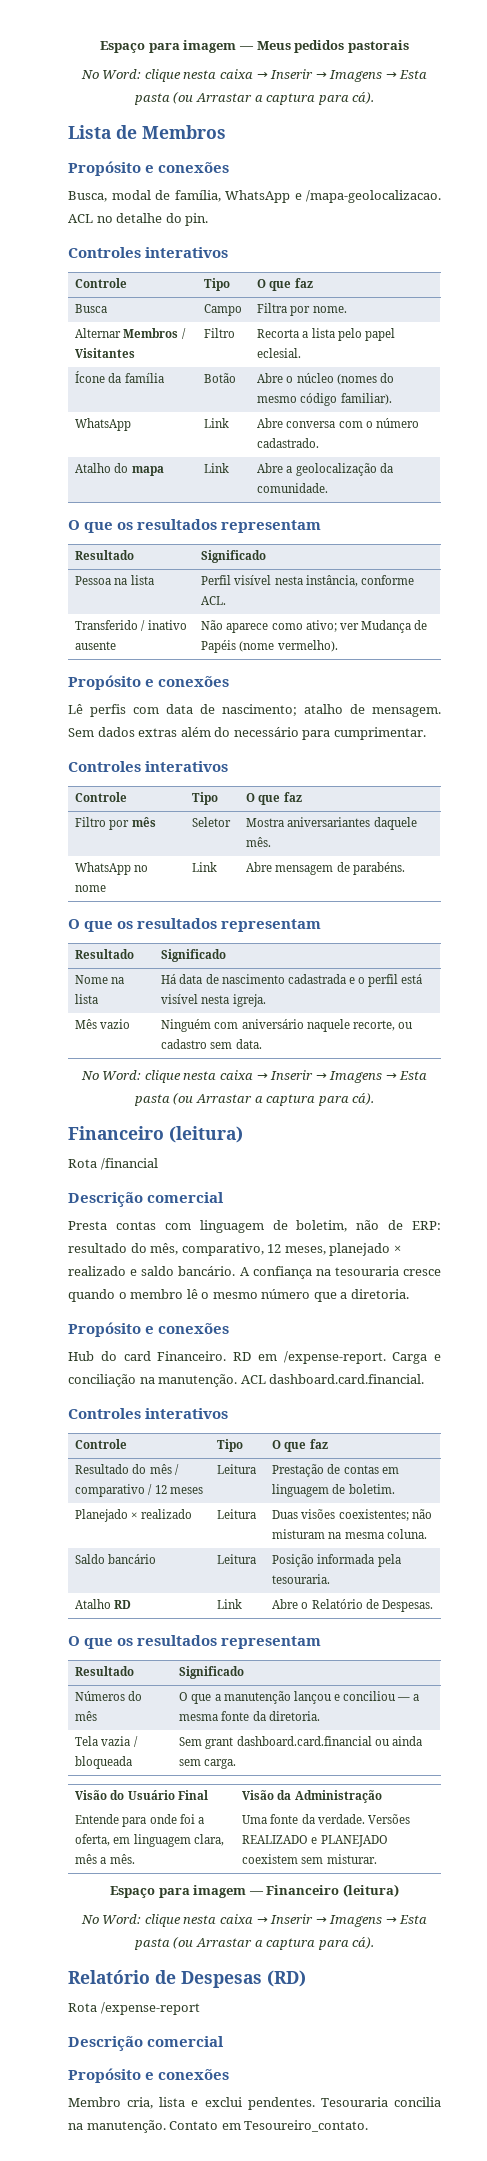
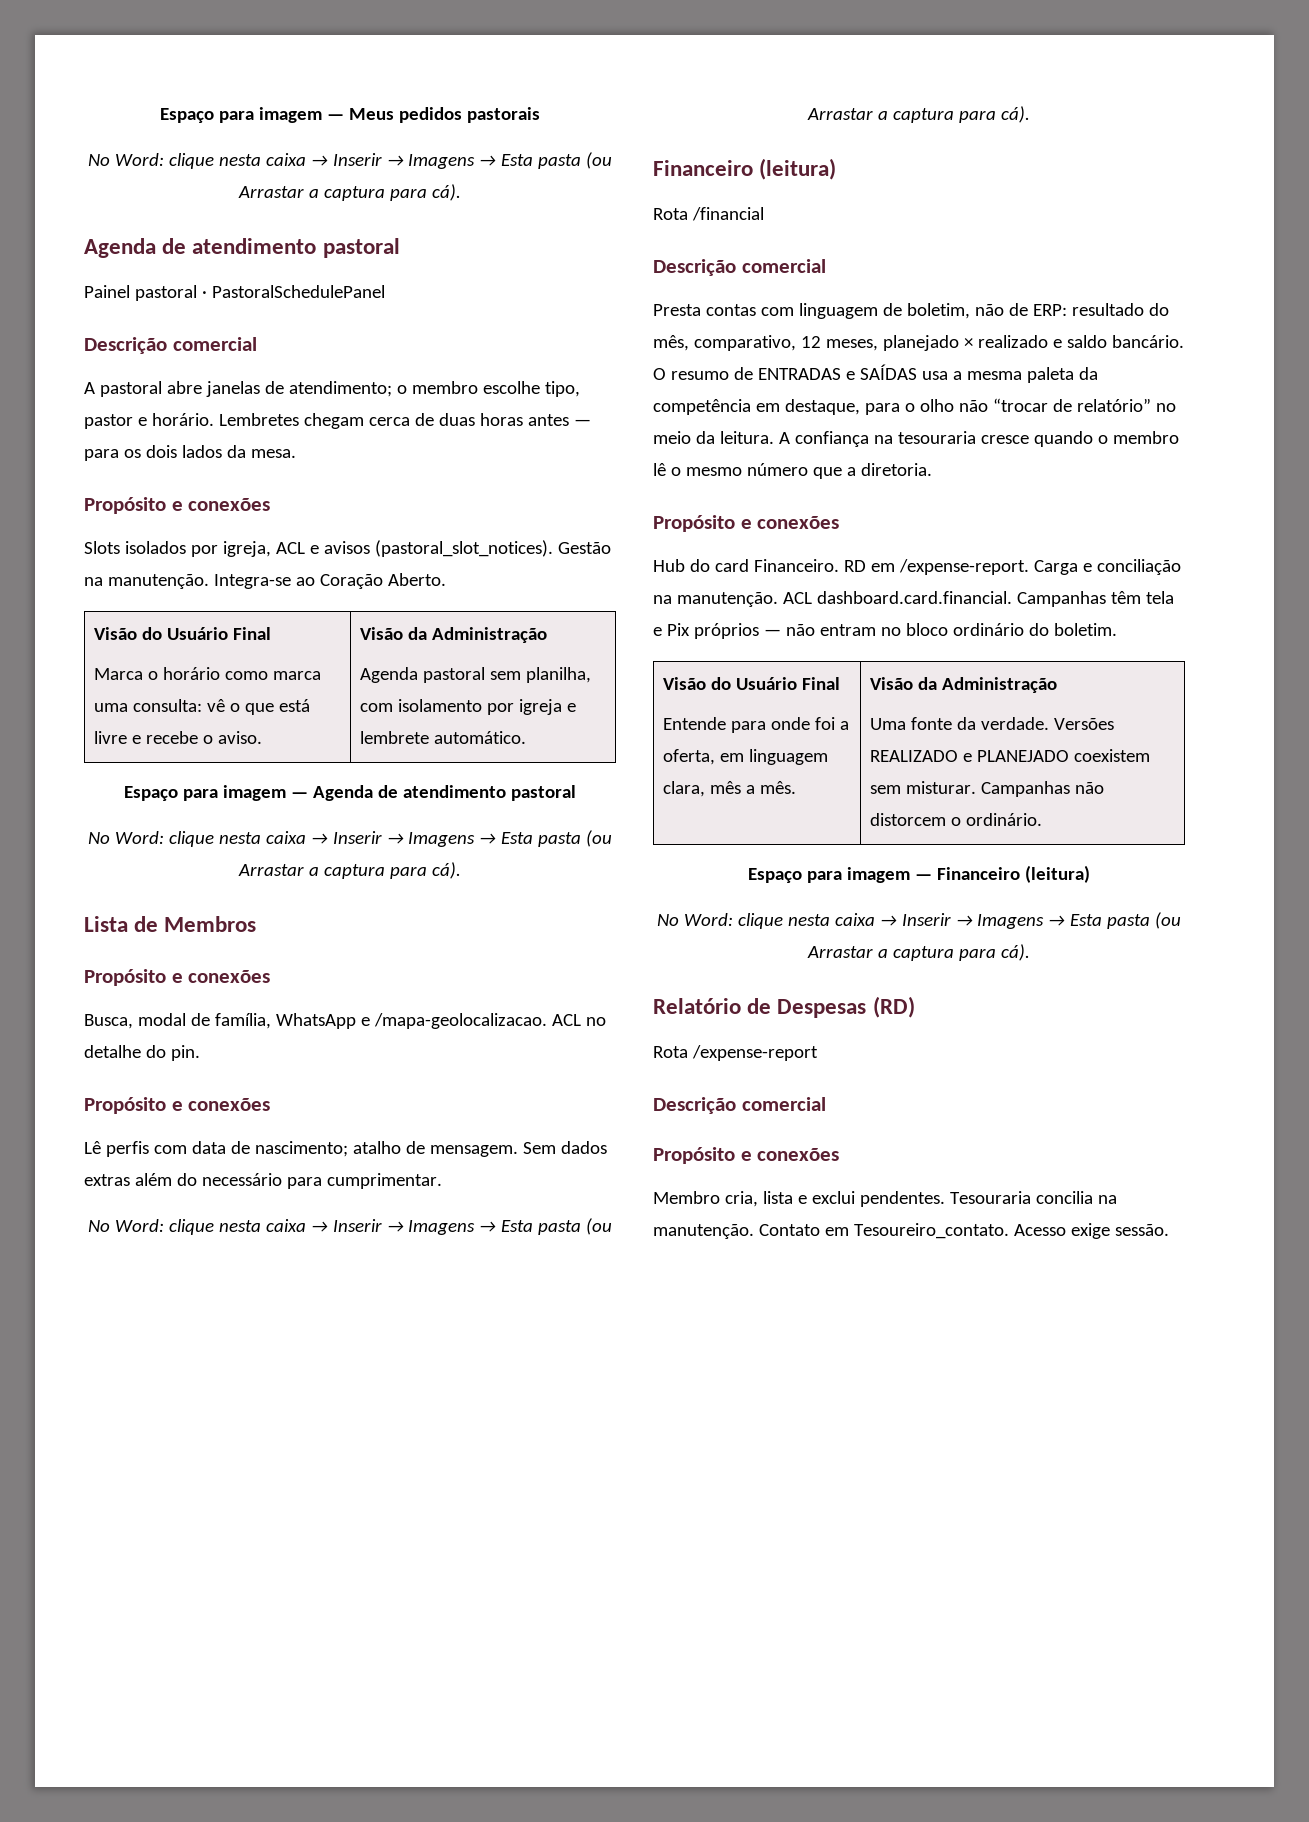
(375, 98) none -> [84,238,400,258] [84,285,385,301] [84,337,257,354] [84,381,580,397] [84,413,591,429] [84,445,296,461] [84,497,271,514] [84,540,611,557] [84,573,446,589] [94,627,272,640] [94,667,322,680] [94,699,311,715] [94,731,263,744] [360,627,548,643] [360,667,592,683] [360,699,577,715] [360,731,527,744] [124,785,576,801] [87,830,613,847] [238,862,461,879] // Agenda de atendimento pastoral // Painel pastoral · PastoralSchedulePanel // Descrição comercial // A pastoral abre janelas de atendimento; o membro escolhe tipo, pastor e horário. Lembretes chegam cerca de duas horas antes — para os dois lados da mesa. // Propósito e conexões // Slots isolados por igreja, ACL e avisos (pastoral_slot_notices). Gestão na manutenção. Integra-se ao Coração Aberto. // Visão do Usuário Final // Marca o horário como marca uma consulta: vê o que está livre e recebe o aviso. | Visão da Administração // Agenda pastoral sem planilha, com isolamento por igreja e lembrete automático. // Espaço para imagem — Agenda de atendimento pastoral // No Word: clique nesta caixa → Inserir → Imagens → Esta pasta (ou Arrastar a captura para cá).
[68,247,229,258] [75,278,128,288] [204,278,231,291] [257,278,313,291] [75,304,108,313] [204,304,243,316] [257,303,347,316] [75,328,186,339] [75,348,136,358] [204,328,236,338] [257,328,395,341] [257,348,302,358] [75,371,164,383] [204,373,237,383] [257,373,394,385] [257,393,392,406] [75,418,132,431] [204,418,230,428] [257,418,419,428] [257,438,320,448] [75,463,164,476] [204,463,230,473] [257,463,393,476] [257,483,329,493] [68,519,322,533] [75,550,135,560] [201,550,267,563] [75,575,154,585] [201,575,414,587] [201,596,227,605] [75,620,187,631] [75,641,117,650] [201,620,427,633] [201,640,338,653] // Controles interativos // Controle | Tipo | O que faz // Busca | Campo | Filtra por nome. // Alternar Membros / Visitantes | Filtro | Recorta a lista pelo papel eclesial. // Ícone da família | Botão | Abre o núcleo (nomes do mesmo código familiar). // WhatsApp | Link | Abre conversa com o número cadastrado. // Atalho do mapa | Link | Abre a geolocalização da comunidade. // O que os resultados representam // Resultado | Significado // Pessoa na lista | Perfil visível nesta instância, conforme ACL. // Transferido / inativo ausente | Não aparece como ativo; ver Mudança de Papéis (nome vermelho). -> (200, 1053) none
[68,761,229,772] [75,792,128,802] [192,792,219,805] [246,792,302,805] [75,817,156,830] [192,817,232,827] [246,817,417,830] [246,837,272,847] [75,862,149,875] [75,885,107,892] [192,862,218,872] [246,862,405,875] [68,918,322,932] [75,949,135,959] [161,949,227,962] [75,975,125,984] [75,994,99,1004] [161,974,423,987] [161,994,266,1007] [75,1019,131,1029] [161,1019,413,1032] [161,1039,262,1049] // Controles interativos // Controle | Tipo | O que faz // Filtro por mês | Seletor | Mostra aniversariantes daquele mês. // WhatsApp no nome | Link | Abre mensagem de parabéns. // O que os resultados representam // Resultado | Significado // Nome na lista | Há data de nascimento cadastrada e o perfil está visível nesta igreja. // Mês vazio | Ninguém com aniversário naquele recorte, ou cadastro sem data. -> (442, 1181) none
(236, 1271) none -> [653,364,1098,383] [653,398,1176,415] [653,431,774,444] O resumo de ENTRADAS e SAÍDAS usa a mesma paleta da competência em destaque, para o olho não “trocar de relatório” no meio da leitura.
[68,1408,229,1419] [75,1439,128,1449] [217,1439,244,1452] [272,1439,328,1452] [75,1464,179,1475] [75,1484,203,1497] [217,1464,257,1474] [272,1464,399,1477] [272,1484,395,1497] [75,1509,192,1522] [217,1509,257,1519] [272,1509,432,1521] [272,1529,427,1539] [75,1554,157,1564] [217,1554,257,1564] [272,1554,401,1567] [272,1574,331,1584] [75,1599,132,1609] [217,1599,243,1609] [272,1599,433,1612] [68,1635,322,1649] [75,1666,135,1676] [179,1666,245,1679] [75,1691,143,1701] [75,1711,98,1721] [179,1691,420,1704] [179,1711,320,1721] [75,1736,138,1747] [75,1756,133,1769] [179,1736,422,1749] [179,1759,237,1769] // Controles interativos // Controle | Tipo | O que faz // Resultado do mês / comparativo / 12 meses | Leitura | Prestação de contas em linguagem de boletim. // Planejado × realizado | Leitura | Duas visões coexistentes; não misturam na mesma coluna. // Saldo bancário | Leitura | Posição informada pela tesouraria. // Atalho RD | Link | Abre o Relatório de Despesas. // O que os resultados representam // Resultado | Significado // Números do mês | O que a manutenção lançou e conciliou — a mesma fonte da diretoria. // Tela vazia / bloqueada | Sem grant dashboard.card.financial ou ainda sem carga. -> [1016,591,1174,607] [653,623,1117,639] Campanhas têm tela e Pix próprios — não entram no bloco ordinário do boletim.
(377, 1859) none -> [981,781,1105,797] [870,813,1043,826] Campanhas não distorcem o ordinário.
(369, 2126) none -> [1013,1223,1169,1239] Acesso exige sessão.

